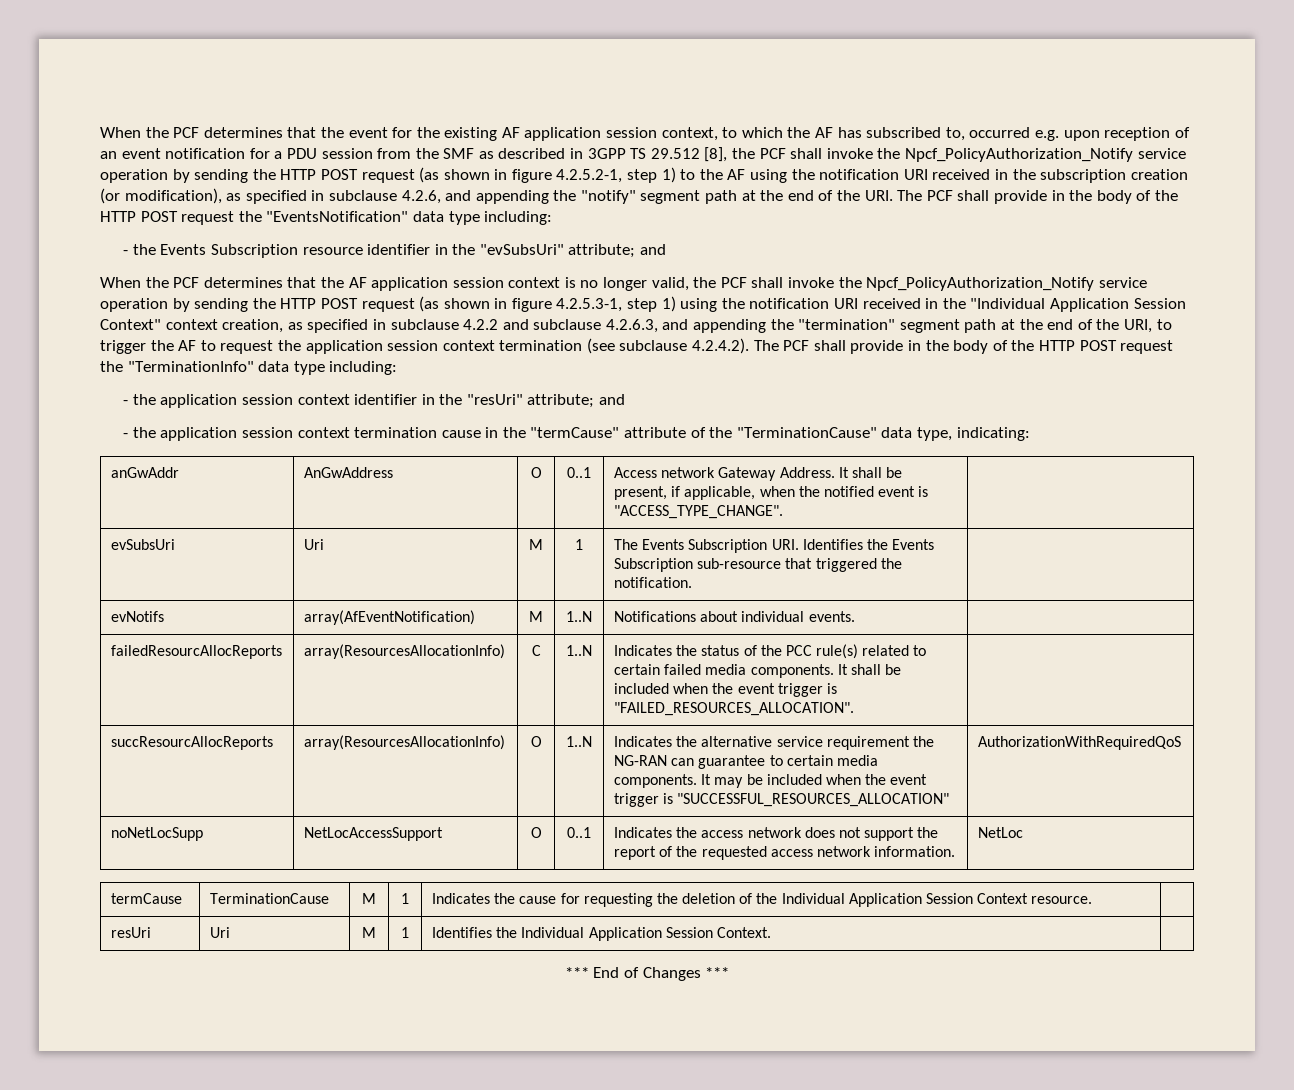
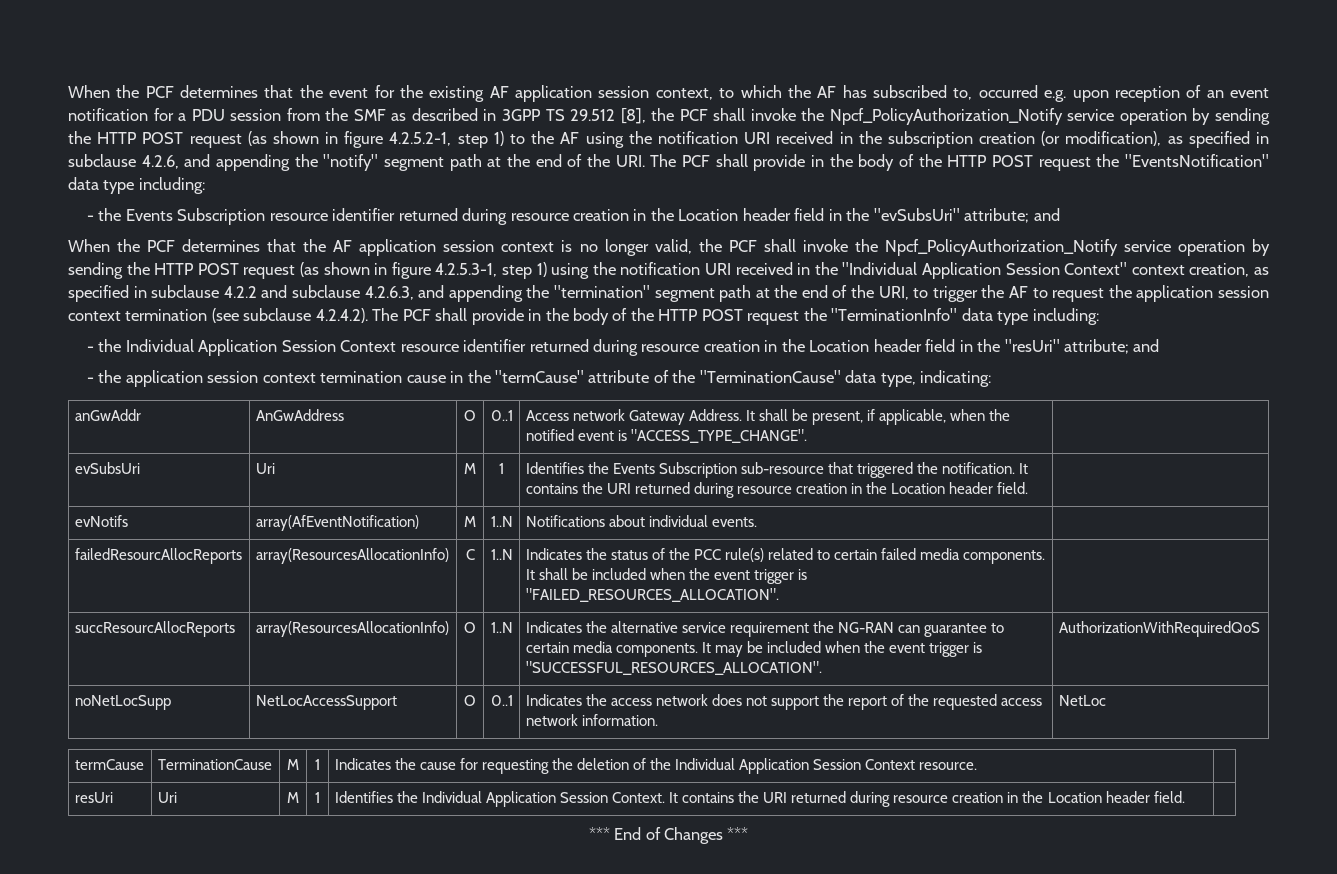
(431, 249) none -> [398,208,825,225] returned during resource creation in the Location header field
[160,394,418,408] application session context identifier -> [125,339,956,356] Individual Application Session Context resource identifier returned during resource creation in the Location header field
[613,539,799,553] The Events Subscription URI. -> (504, 468) none
(692, 582) none -> [1019,463,1029,474] [525,482,1029,498] It contains the URI returned during resource creation in the Location header field.
[677,793,950,807] "SUCCESSFUL_RESOURCES_ALLOCATION" -> [525,661,822,675] "SUCCESSFUL_RESOURCES_ALLOCATION".
(771, 932) none -> [669,791,1185,807] It contains the URI returned during resource creation in the Location header field.

